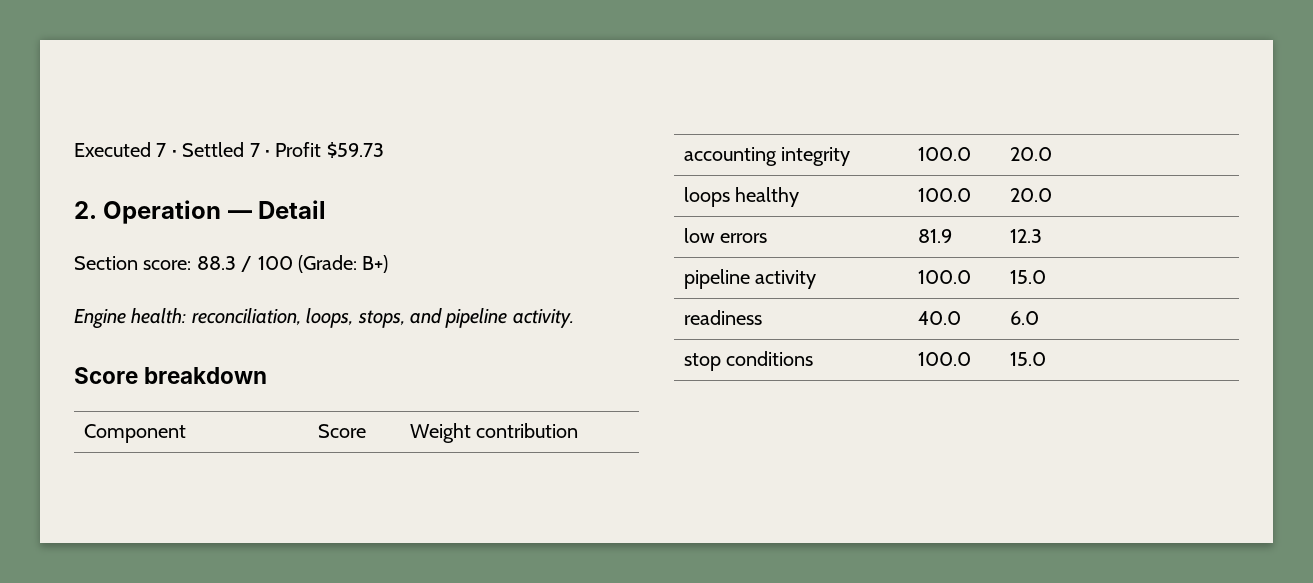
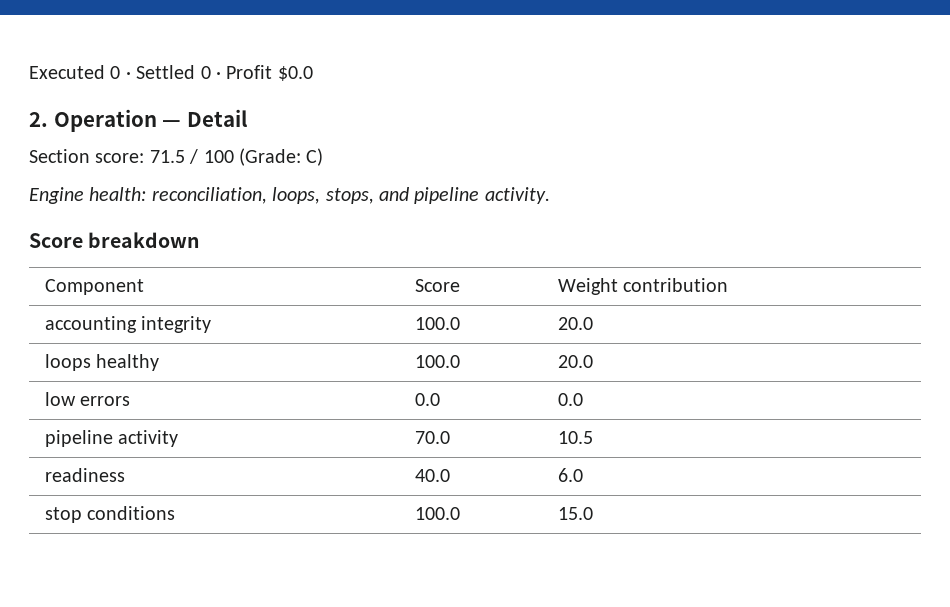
[156,143,167,157] 7 -> [110,66,121,79] 0
[249,143,260,157] 7 -> [200,66,211,79] 0
[326,142,384,158] $59.73 -> [277,66,313,81] $0.0
[196,256,236,270] 88.3 -> [149,150,185,163] 71.5
[362,255,389,273] B+) -> [306,148,324,166] C)
[918,229,953,243] [1010,229,1043,243] 81.9 | 12.3 -> [414,393,440,406] [557,393,583,406] 0.0 | 0.0
[918,270,972,284] [1010,270,1047,284] 100.0 | 15.0 -> [414,431,450,444] [557,431,593,444] 70.0 | 10.5

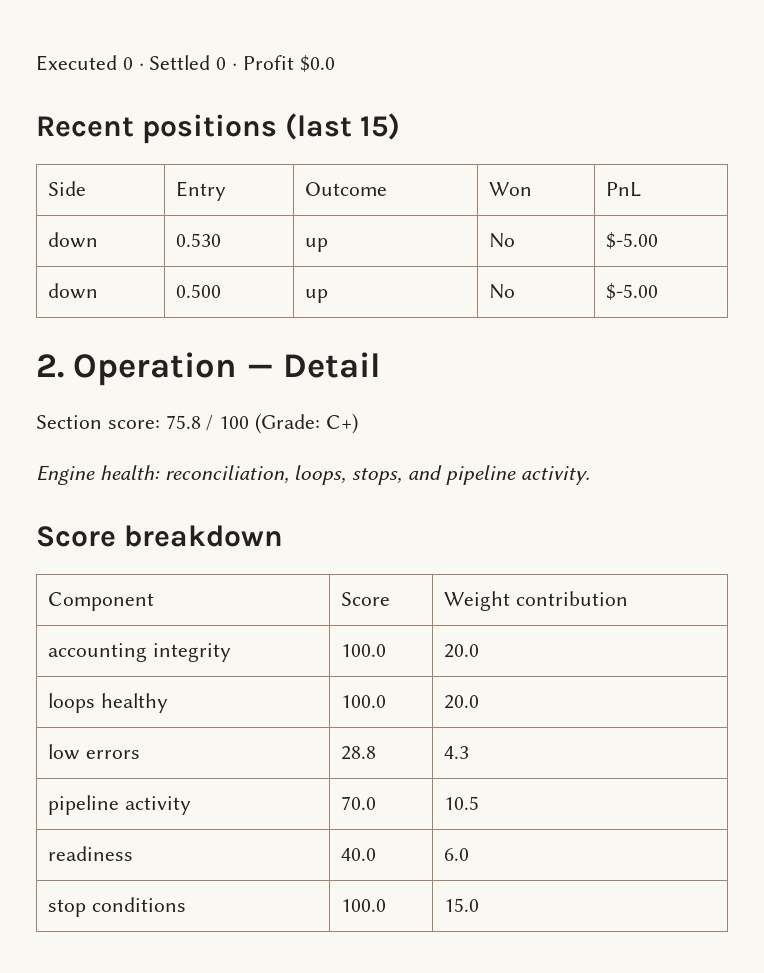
(313, 73) none -> [36,113,401,144] [48,181,87,196] [176,181,227,201] [305,182,388,196] [489,182,533,196] [606,182,642,197] [48,232,99,248] [176,233,222,247] [305,238,329,252] [489,233,516,248] [606,232,659,249] [48,283,99,299] [176,284,222,298] [305,289,329,303] [489,284,516,299] [606,283,659,300] // Recent positions (last 15) // Side | Entry | Outcome | Won | PnL // down | 0.530 | up | No | $-5.00 // down | 0.500 | up | No | $-5.00
[149,150,185,163] 71.5 -> [165,415,201,429] 75.8
[306,148,324,166] C) -> [325,413,358,434] C+)
[414,393,440,406] [557,393,583,406] 0.0 | 0.0 -> [341,746,377,760] [444,746,470,759] 28.8 | 4.3

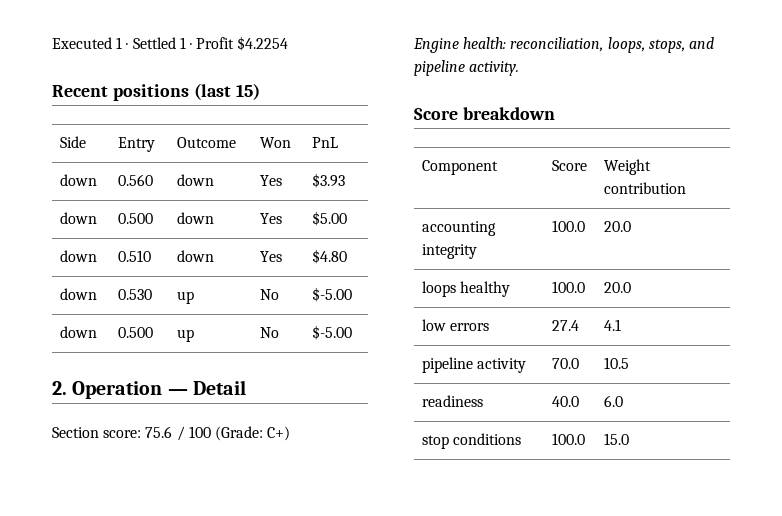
[122,57,133,70] 0 -> [116,37,123,49] 1
[216,57,227,70] 0 -> [179,37,186,49] 1
[299,55,335,72] $0.0 -> [237,36,289,51] $4.2254
(642, 189) none -> [59,174,97,186] [117,174,153,186] [176,174,214,186] [259,175,282,186] [311,173,345,188] [59,212,97,224] [117,213,153,224] [176,212,214,224] [259,213,282,224] [311,211,347,226] [59,250,97,262] [117,250,151,262] [176,250,214,262] [259,251,282,262] [311,249,347,264] // down | 0.560 | down | Yes | $3.93 // down | 0.500 | down | Yes | $5.00 // down | 0.510 | down | Yes | $4.80
[165,415,201,429] 75.8 -> [145,426,173,438] 75.6
[341,746,377,760] [444,746,470,759] 28.8 | 4.3 -> [551,320,579,331] [603,319,621,331] 27.4 | 4.1

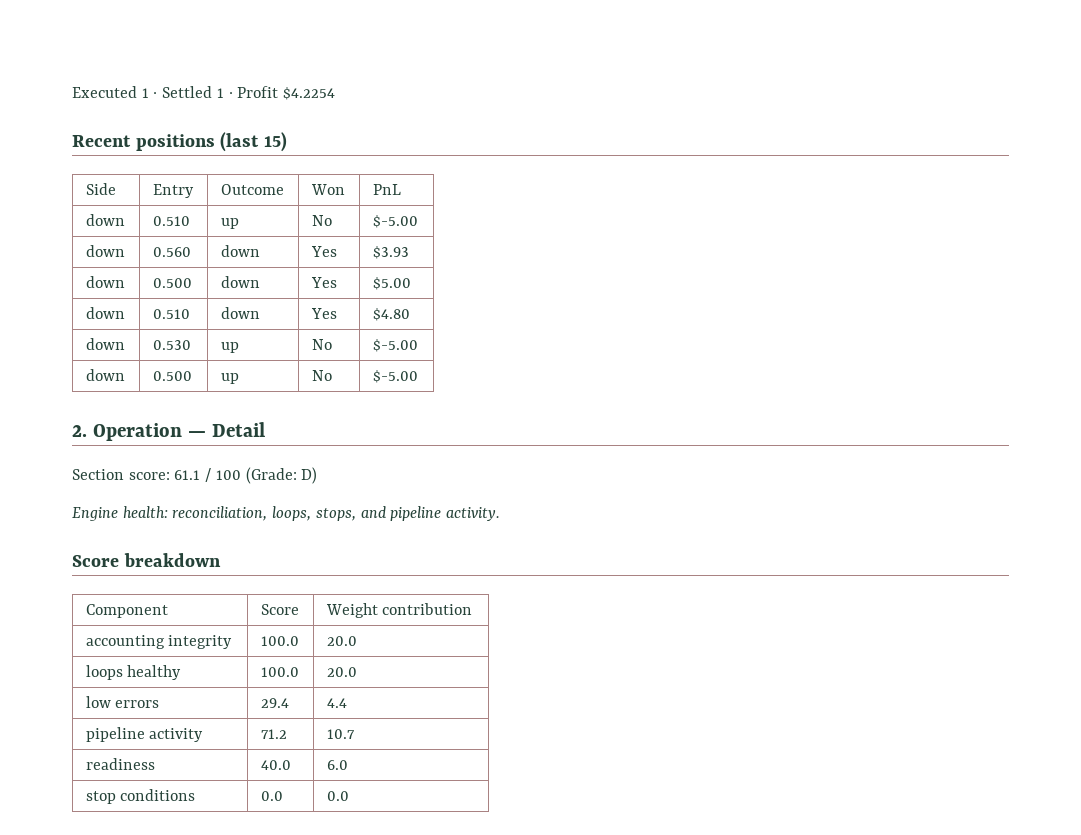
(338, 142) none -> [85,214,125,226] [152,216,190,226] [220,218,239,229] [311,215,332,226] [372,215,418,228] // down | 0.510 | up | No | $-5.00
[145,426,173,438] 75.6 -> [174,470,201,480] 61.1
[267,426,291,441] C+) -> [301,467,318,484] D)
[551,320,579,331] [603,319,621,331] 27.4 | 4.1 -> [260,698,289,708] [326,698,347,708] 29.4 | 4.4
[551,358,579,369] [603,357,629,369] 70.0 | 10.5 -> [260,729,287,739] [326,729,355,739] 71.2 | 10.7
[551,433,585,445] [603,433,629,445] 100.0 | 15.0 -> [260,791,283,801] [326,791,349,801] 0.0 | 0.0

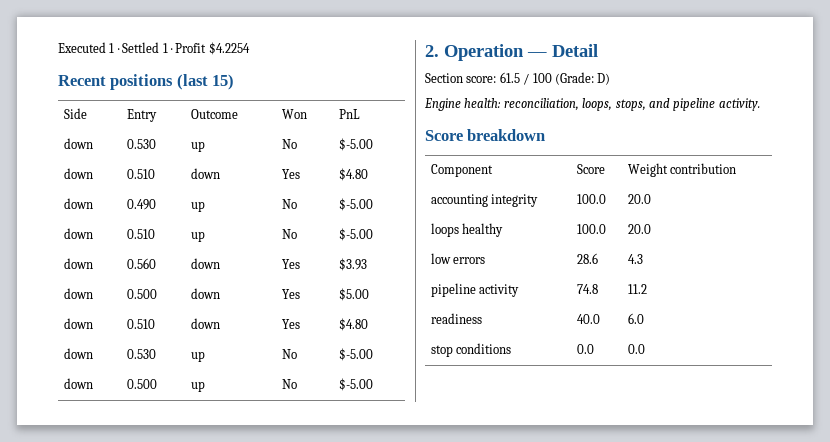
(401, 189) none -> [63,138,93,149] [126,139,156,149] [190,141,205,152] [281,139,297,149] [338,138,373,151] [63,168,93,179] [126,169,155,179] [190,168,220,179] [281,169,300,179] [338,168,368,181] [63,198,93,209] [126,199,156,210] [190,201,205,212] [281,199,297,209] [338,198,373,211] // down | 0.530 | up | No | $-5.00 // down | 0.510 | down | Yes | $4.80 // down | 0.490 | up | No | $-5.00
[174,470,201,480] 61.1 -> [499,72,520,83] 61.5
[260,698,289,708] [326,698,347,708] 29.4 | 4.4 -> [576,253,598,264] [627,254,643,264] 28.6 | 4.3
[260,729,287,739] [326,729,355,739] 71.2 | 10.7 -> [576,284,598,294] [627,284,647,294] 74.8 | 11.2

